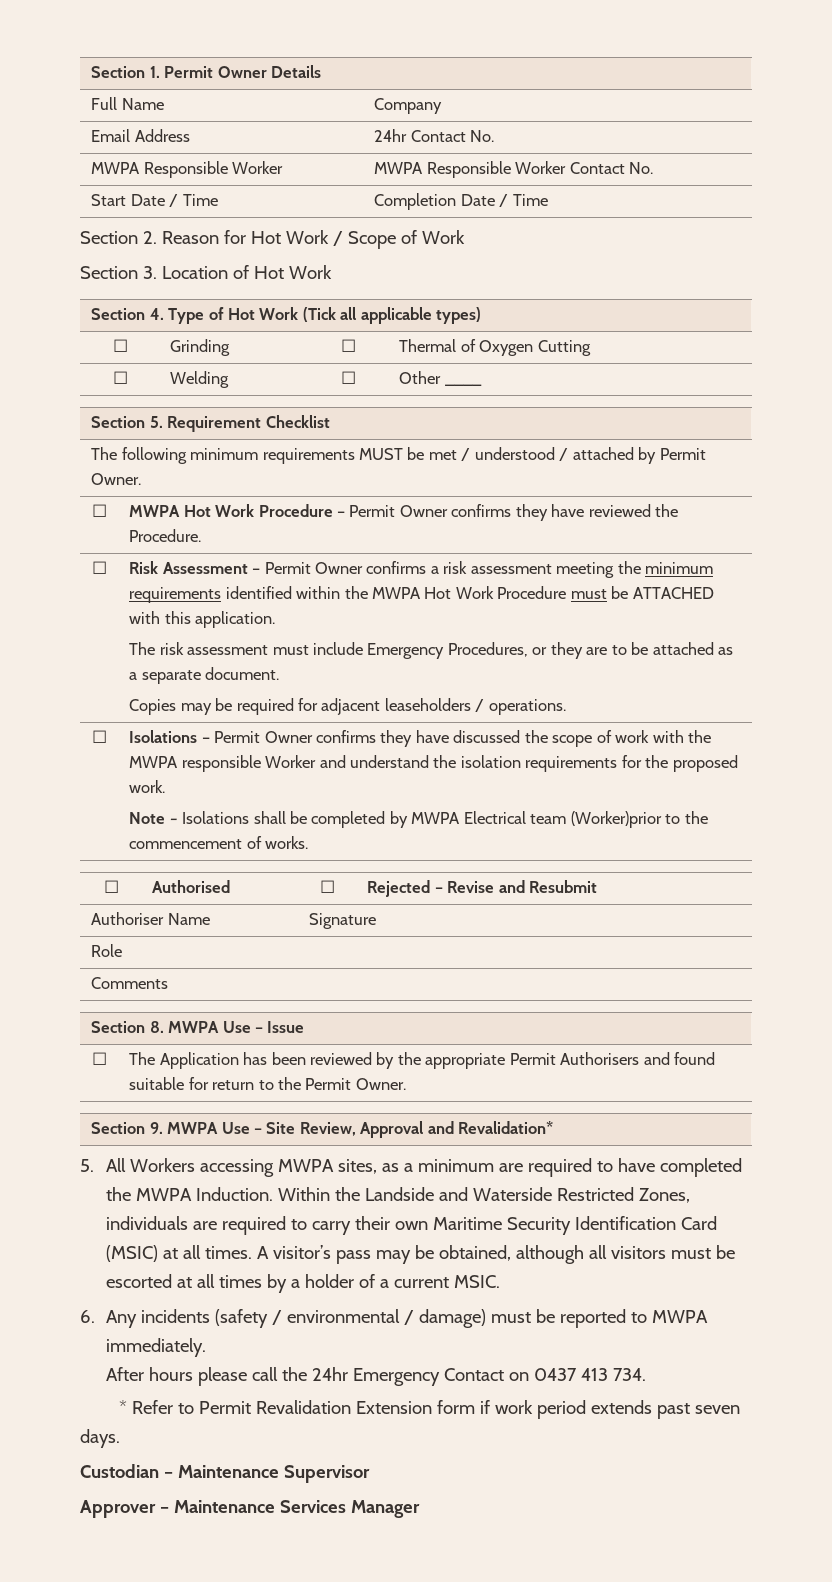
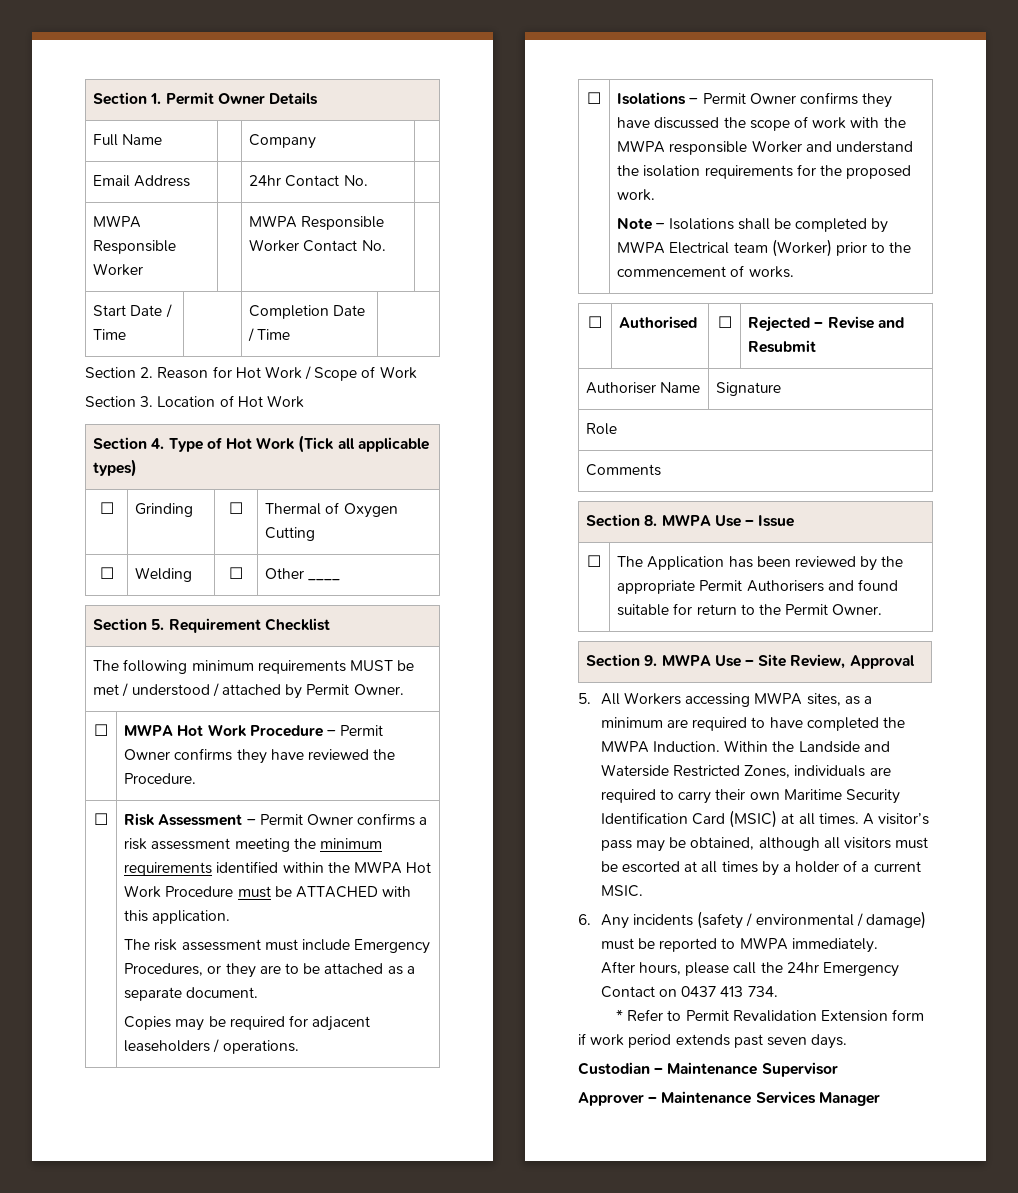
[570,811,662,828] (Worker)prior -> [771,239,868,257] (Worker) prior
[427,1121,554,1134] and Revalidation* -> (915, 662) none
[148,1367,193,1381] hours -> [638,962,681,975] hours,

